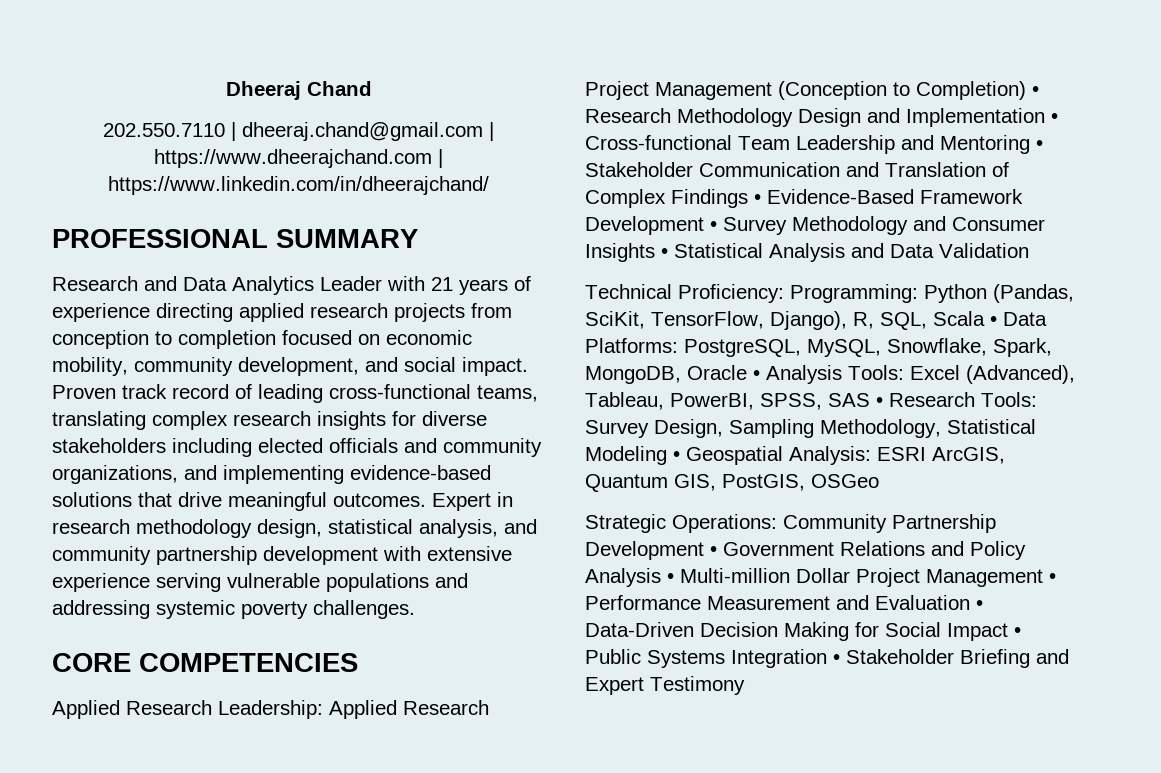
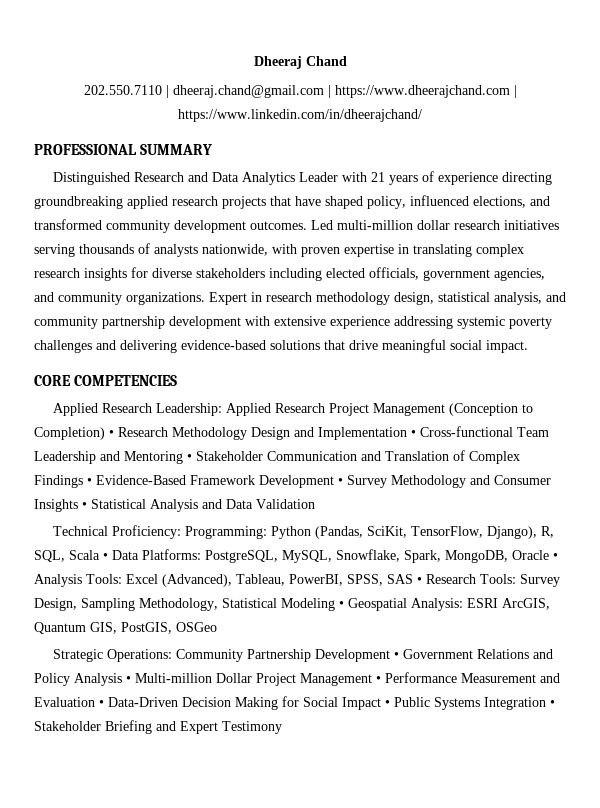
(418, 238) none -> [53,172,131,185] Distinguished
(233, 312) none -> [34,196,123,209] groundbreaking
[471,303,512,318] [52,330,472,349] [52,357,528,376] [52,384,538,403] from conception to completion focused on economic mobility, community development, and social impact. Proven track record of leading cross-functional teams, -> [270,195,550,209] [34,219,559,233] [34,243,409,257] that have shaped policy, influenced elections, and transformed community development outcomes. Led multi-million dollar research initiatives serving thousands of analysts nationwide, with proven expertise in
[329,438,542,457] [52,465,491,484] [52,492,426,511] officials and community organizations, and implementing evidence-based solutions that drive meaningful outcomes. -> [369,267,545,281] [34,292,205,305] officials, government agencies, and community organizations.
[156,573,468,592] [52,600,415,619] serving vulnerable populations and addressing systemic poverty challenges. -> [394,316,552,329] [34,339,528,353] addressing systemic poverty challenges and delivering evidence-based solutions that drive meaningful social impact.

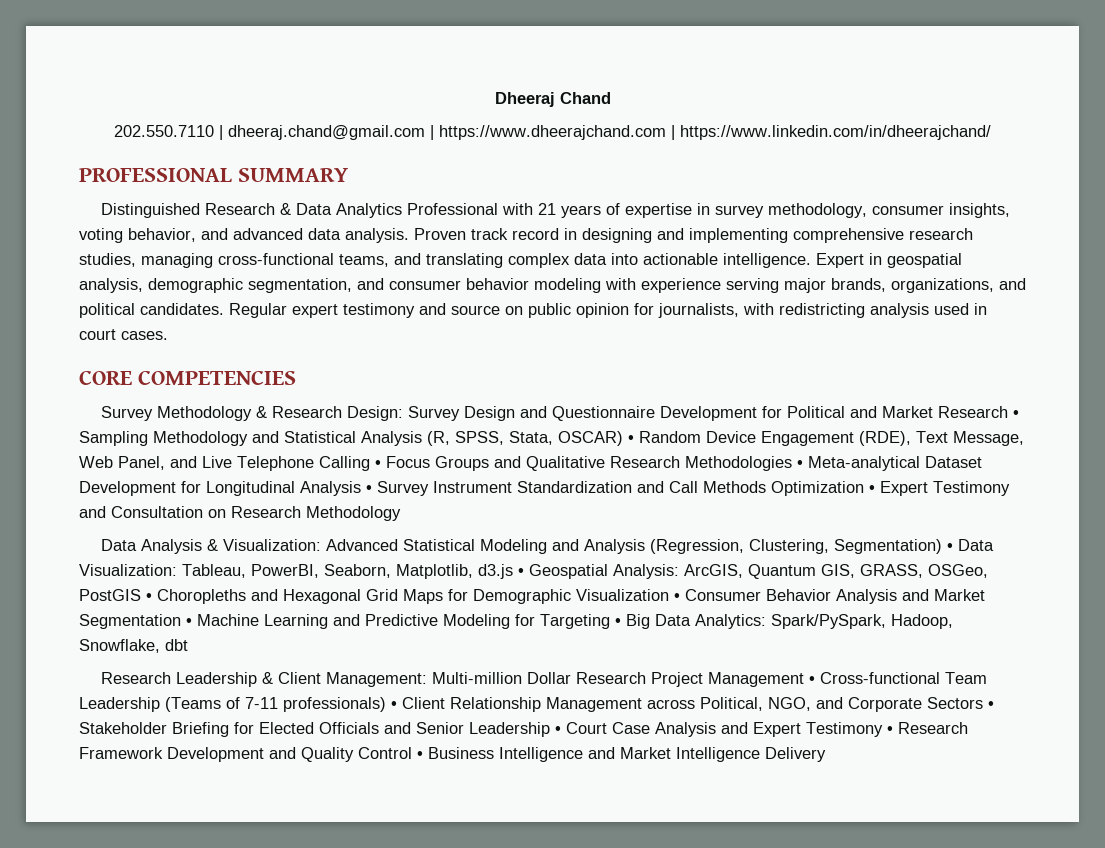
[188,172,209,182] and -> [280,203,292,215] &
[299,172,339,182] Leader -> [407,203,499,215] Professional
[438,172,553,185] [34,195,550,209] [34,219,559,233] [34,243,524,257] [34,267,545,281] [34,292,566,305] [34,316,552,329] [34,339,528,353] [34,375,178,386] [53,403,534,416] [34,426,549,440] [34,450,520,464] [34,475,551,488] [34,499,315,512] [53,525,555,539] [34,549,558,563] [34,574,560,587] [34,598,550,611] [34,622,217,634] [53,649,554,662] [34,672,560,686] [34,696,555,710] [34,720,282,734] experience directing groundbreaking applied research projects that have shaped policy, influenced elections, and transformed community development outcomes. Led multi-million dollar research initiatives serving thousands of analysts nationwide, with proven expertise in translating complex research insights for diverse stakeholders including elected officials, government agencies, and community organizations. Expert in research methodology design, statistical analysis, and community partnership development with extensive experience addressing systemic poverty challenges and delivering evidence-based solutions that drive meaningful social impact. // CORE COMPETENCIES // Applied Research Leadership: Applied Research Project Management (Conception to Completion) • Research Methodology Design and Implementation • Cross-functional Team Leadership and Mentoring • Stakeholder Communication and Translation of Complex Findings • Evidence-Based Framework Development • Survey Methodology and Consumer Insights • Statistical Analysis and Data Validation // Technical Proficiency: Programming: Python (Pandas, SciKit, TensorFlow, Django), R, SQL, Scala • Data Platforms: PostgreSQL, MySQL, Snowflake, Spark, MongoDB, Oracle • Analysis Tools: Excel (Advanced), Tableau, PowerBI, SPSS, SAS • Research Tools: Survey Design, Sampling Methodology, Statistical Modeling • Geospatial Analysis: ESRI ArcGIS, Quantum GIS, PostGIS, OSGeo // Strategic Operations: Community Partnership Development • Government Relations and Policy Analysis • Multi-million Dollar Project Management • Performance Measurement and Evaluation • Data-Driven Decision Making for Social Impact • Public Systems Integration • Stakeholder Briefing and Expert Testimony -> [625,203,1011,218] [79,228,973,243] [79,253,962,268] [79,278,1026,293] [79,303,987,318] [79,329,168,340] [79,370,297,385] [101,406,1020,421] [79,431,1024,446] [79,456,982,471] [79,481,1010,496] [79,506,401,521] [101,539,995,554] [79,564,988,579] [79,589,985,604] [79,614,953,629] [79,639,188,653] [101,672,988,687] [79,697,994,712] [79,722,968,737] [79,747,826,762] expertise in survey methodology, consumer insights, voting behavior, and advanced data analysis. Proven track record in designing and implementing comprehensive research studies, managing cross-functional teams, and translating complex data into actionable intelligence. Expert in geospatial analysis, demographic segmentation, and consumer behavior modeling with experience serving major brands, organizations, and political candidates. Regular expert testimony and source on public opinion for journalists, with redistricting analysis used in court cases. // CORE COMPETENCIES // Survey Methodology & Research Design: Survey Design and Questionnaire Development for Political and Market Research • Sampling Methodology and Statistical Analysis (R, SPSS, Stata, OSCAR) • Random Device Engagement (RDE), Text Message, Web Panel, and Live Telephone Calling • Focus Groups and Qualitative Research Methodologies • Meta-analytical Dataset Development for Longitudinal Analysis • Survey Instrument Standardization and Call Methods Optimization • Expert Testimony and Consultation on Research Methodology // Data Analysis & Visualization: Advanced Statistical Modeling and Analysis (Regression, Clustering, Segmentation) • Data Visualization: Tableau, PowerBI, Seaborn, Matplotlib, d3.js • Geospatial Analysis: ArcGIS, Quantum GIS, GRASS, OSGeo, PostGIS • Choropleths and Hexagonal Grid Maps for Demographic Visualization • Consumer Behavior Analysis and Market Segmentation • Machine Learning and Predictive Modeling for Targeting • Big Data Analytics: Spark/PySpark, Hadoop, Snowflake, dbt // Research Leadership & Client Management: Multi-million Dollar Research Project Management • Cross-functional Team Leadership (Teams of 7-11 professionals) • Client Relationship Management across Political, NGO, and Corporate Sectors • Stakeholder Briefing for Elected Officials and Senior Leadership • Court Case Analysis and Expert Testimony • Research Framework Development and Quality Control • Business Intelligence and Market Intelligence Delivery

